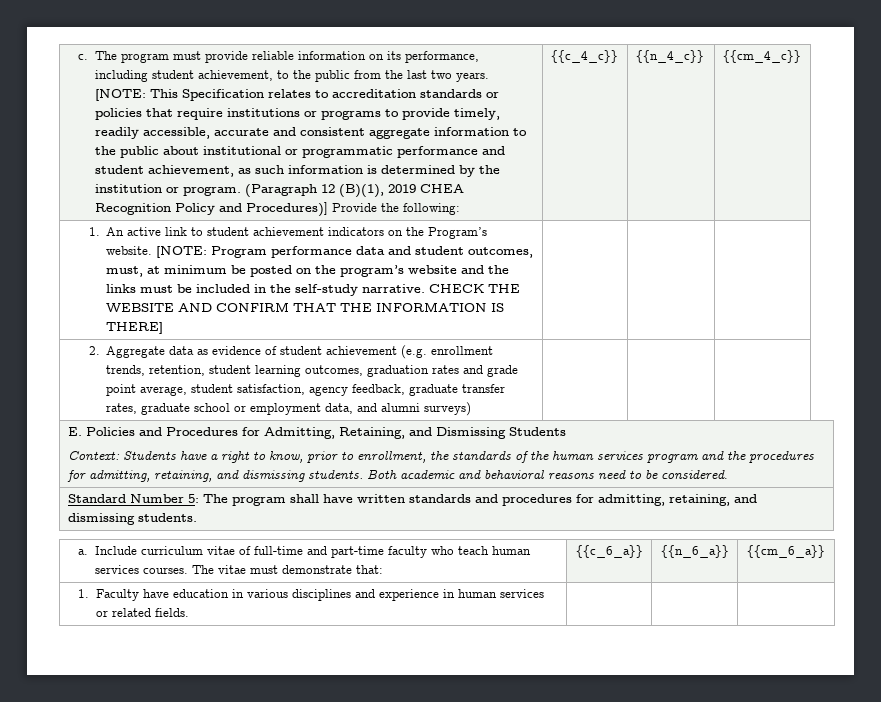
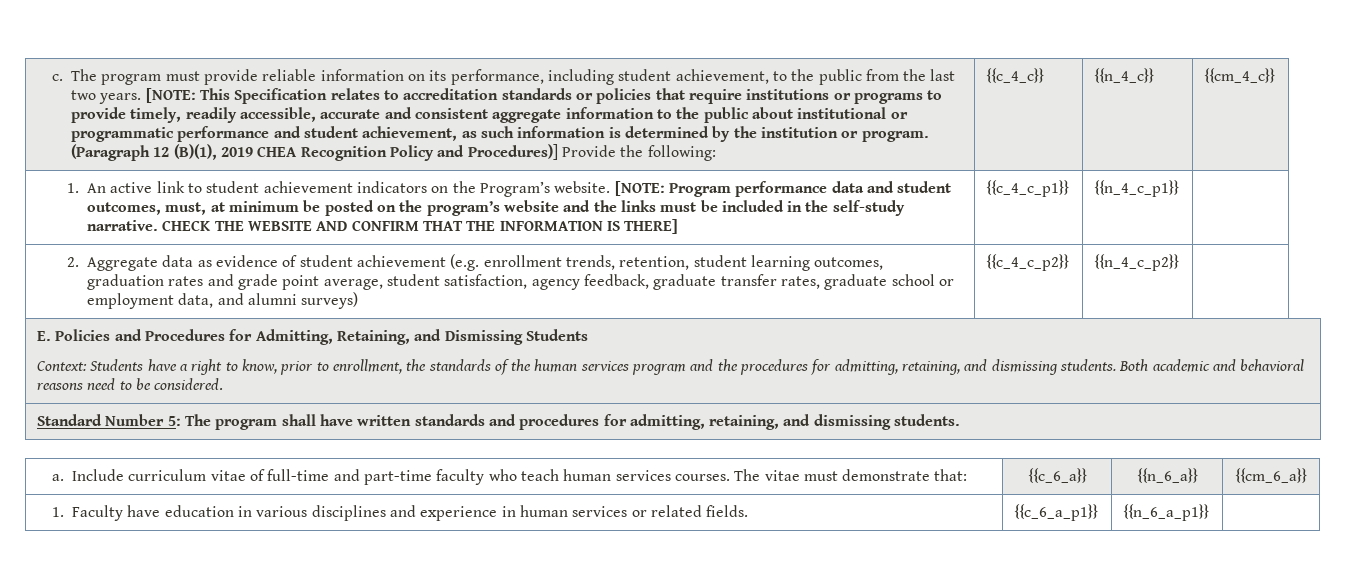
(164, 328) | -> [986,180,1070,197] [1094,180,1180,197] {{c_4_c_p1}} | {{n_4_c_p1}}
(472, 409) | -> [986,254,1070,271] [1094,254,1180,271] {{c_4_c_p2}} | {{n_4_c_p2}}
(189, 612) | -> [1014,504,1099,521] [1123,504,1210,521] {{c_6_a_p1}} | {{n_6_a_p1}}

